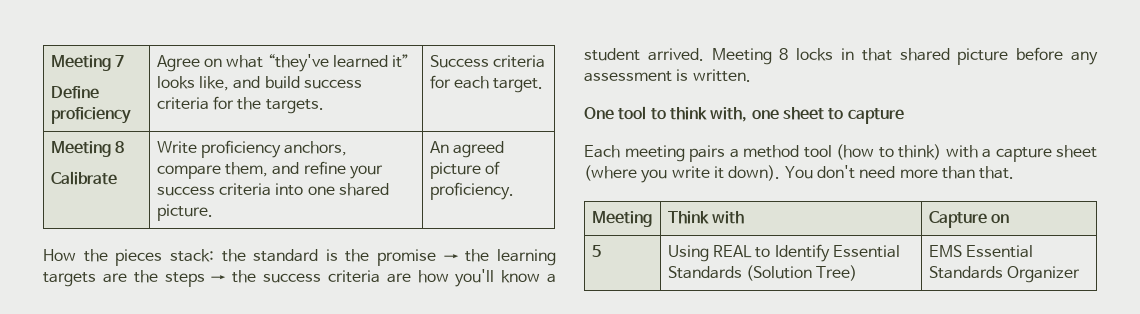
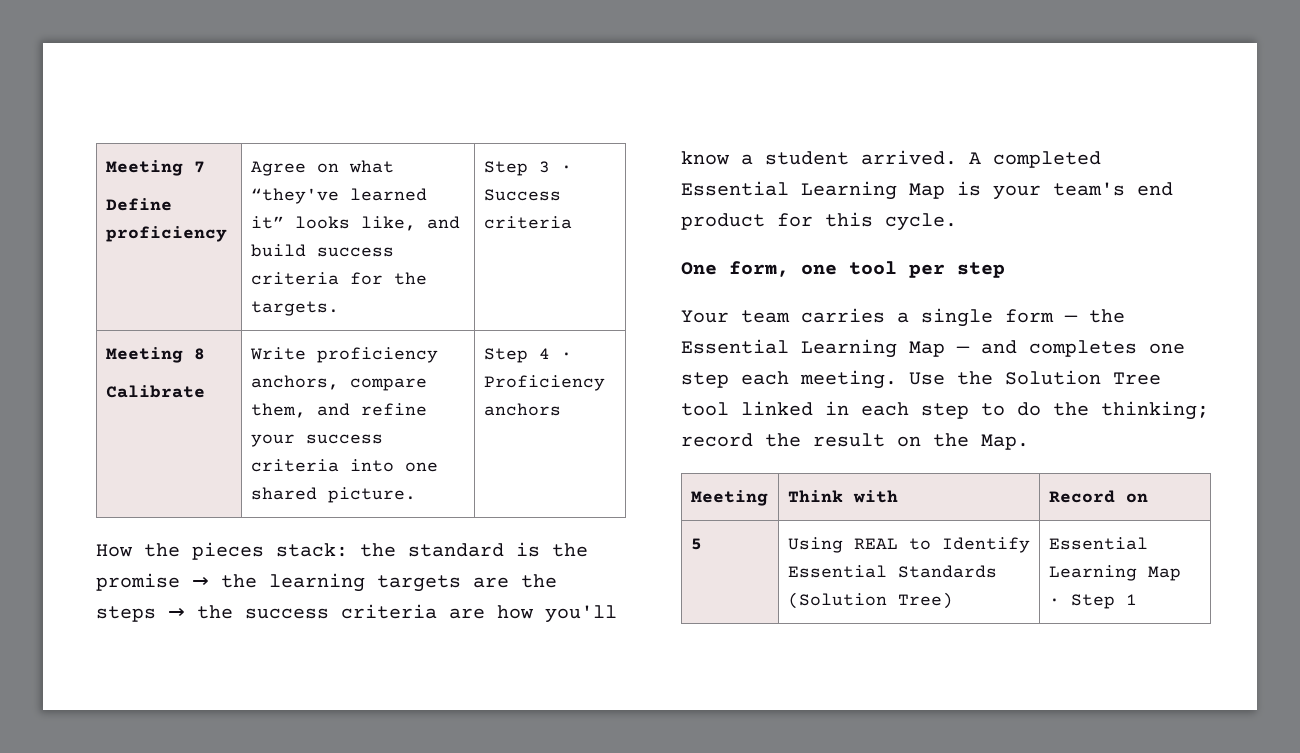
(324, 106) none -> [483,161,572,176] Step 3 ·
[429,75,544,93] for each target. -> (572, 222) none
[429,141,505,158] [429,161,501,179] [429,182,514,200] An agreed picture of proficiency. -> [483,348,572,363] [483,375,605,391] [483,403,561,416] Step 4 · Proficiency anchors
[711,47,1098,65] [584,69,751,82] [584,106,904,124] [584,144,1097,162] [584,165,1015,183] Meeting 8 locks in that shared picture before any assessment is written. // One tool to think with, one sheet to capture // Each meeting pairs a method tool (how to think) with a capture sheet (where you write it down). You don't need more than that. -> [969,151,1101,168] [681,181,1173,200] [681,212,957,231] [681,261,1005,278] [681,308,1125,327] [681,339,1185,358] [681,370,1161,389] [681,401,1209,420] [681,433,1029,450] A completed Essential Learning Map is your team's end product for this cycle. // One form, one tool per step // Your team carries a single form — the Essential Learning Map — and completes one step each meeting. Use the Solution Tree tool linked in each step to do the thinking; record the result on the Map.
[928,211,987,228] Capture -> [1048,490,1115,503] Record
[928,245,1034,258] [928,266,1081,283] EMS Essential Standards Organizer -> [1048,537,1148,550] [1048,565,1181,581] [1048,594,1137,609] Essential Learning Map · Step 1

